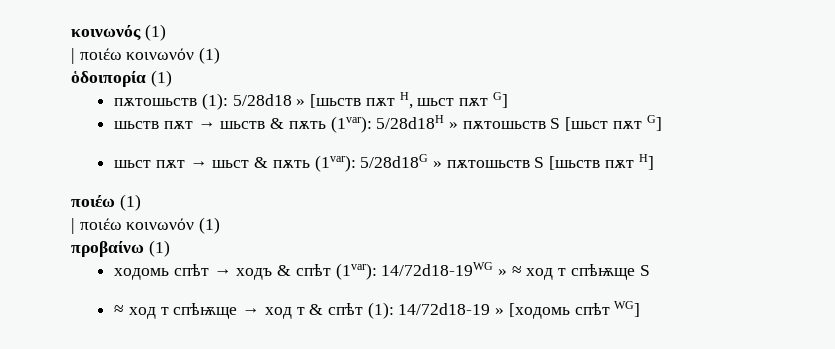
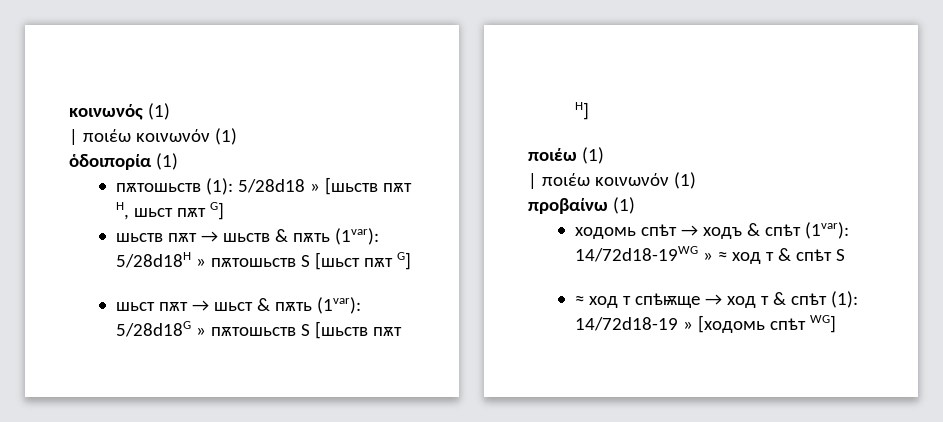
[570,264,635,280] спѣѭще -> [777,248,832,261] & спѣт

